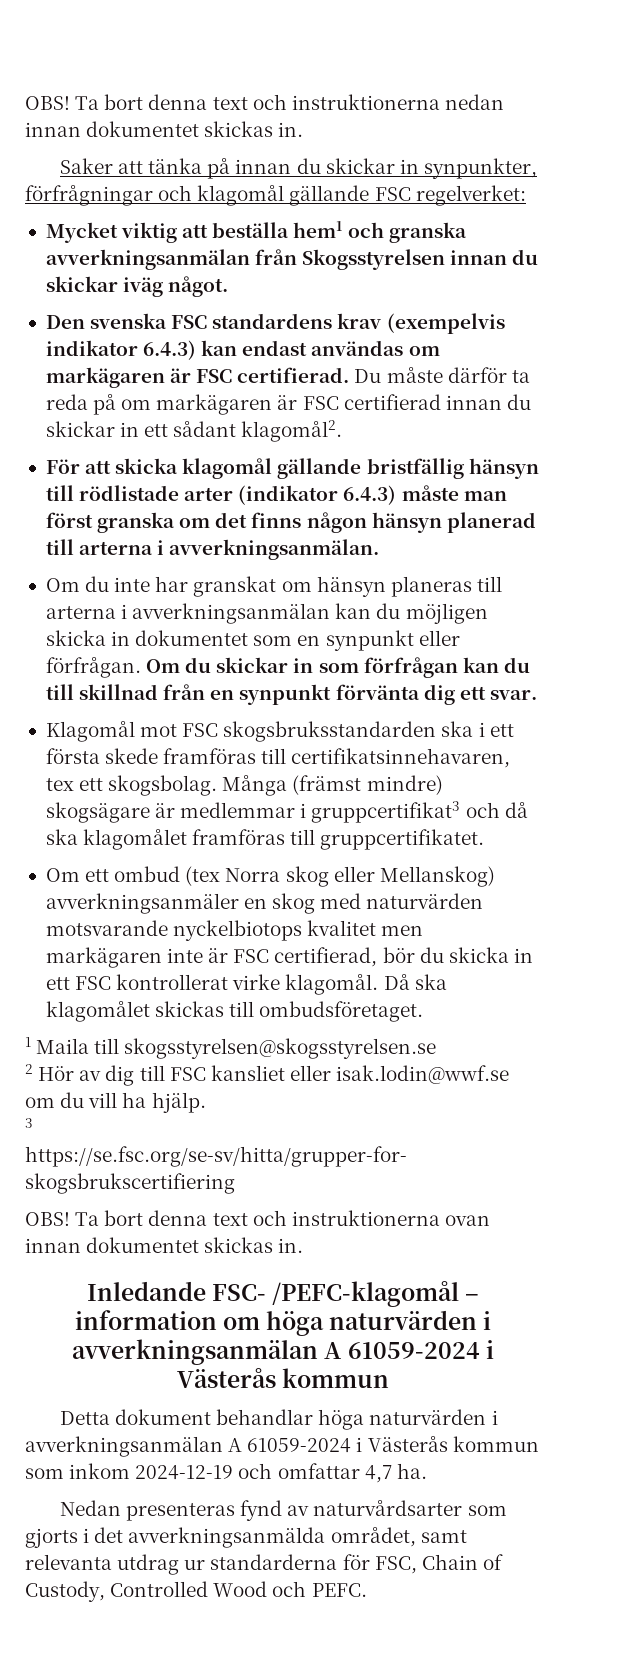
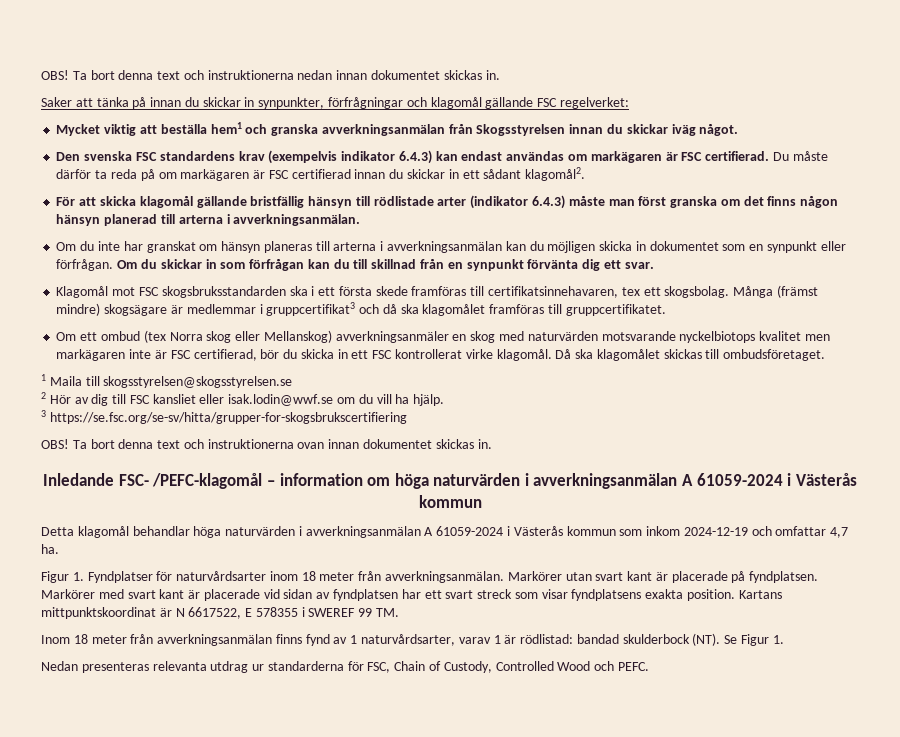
[115,1409,212,1425] dokument -> [77,526,129,538] klagomål
[59,1500,507,1521] [25,1527,467,1548] Nedan presenteras fynd av naturvårdsarter som gjorts i det avverkningsanmälda området, samt -> [41,571,819,583] [41,589,782,601] [41,607,400,619] [41,633,784,646] [41,661,149,673] Figur 1. Fyndplatser för naturvårdsarter inom 18 meter från avverkningsanmälan. Markörer utan svart kant är placerade på fyndplatsen. Markörer med svart kant är placerade vid sidan av fyndplatsen har ett svart streck som visar fyndplatsens exakta position. Kartans mittpunktskoordinat är N 6617522, E 578355 i SWEREF 99 TM. // Inom 18 meter från avverkningsanmälan finns fynd av 1 naturvårdsarter, varav 1 är rödlistad: bandad skulderbock (NT). Se Figur 1. // Nedan presenteras

